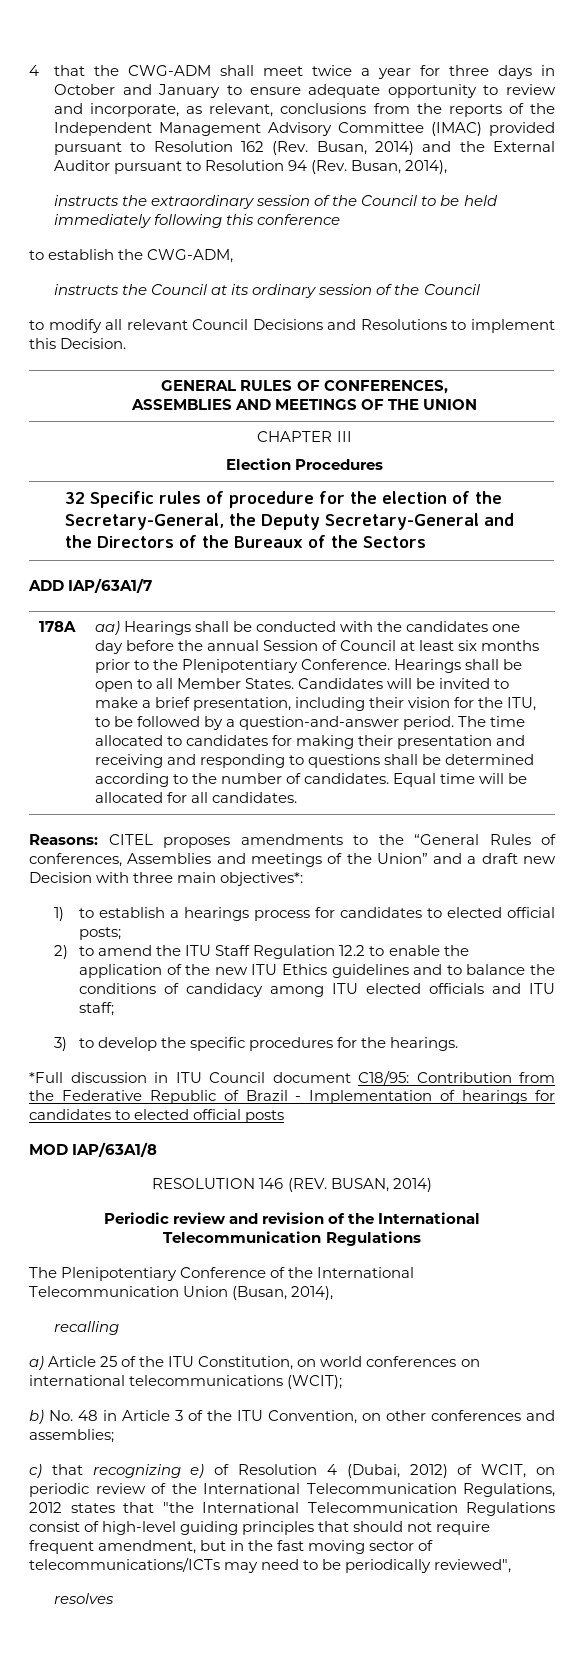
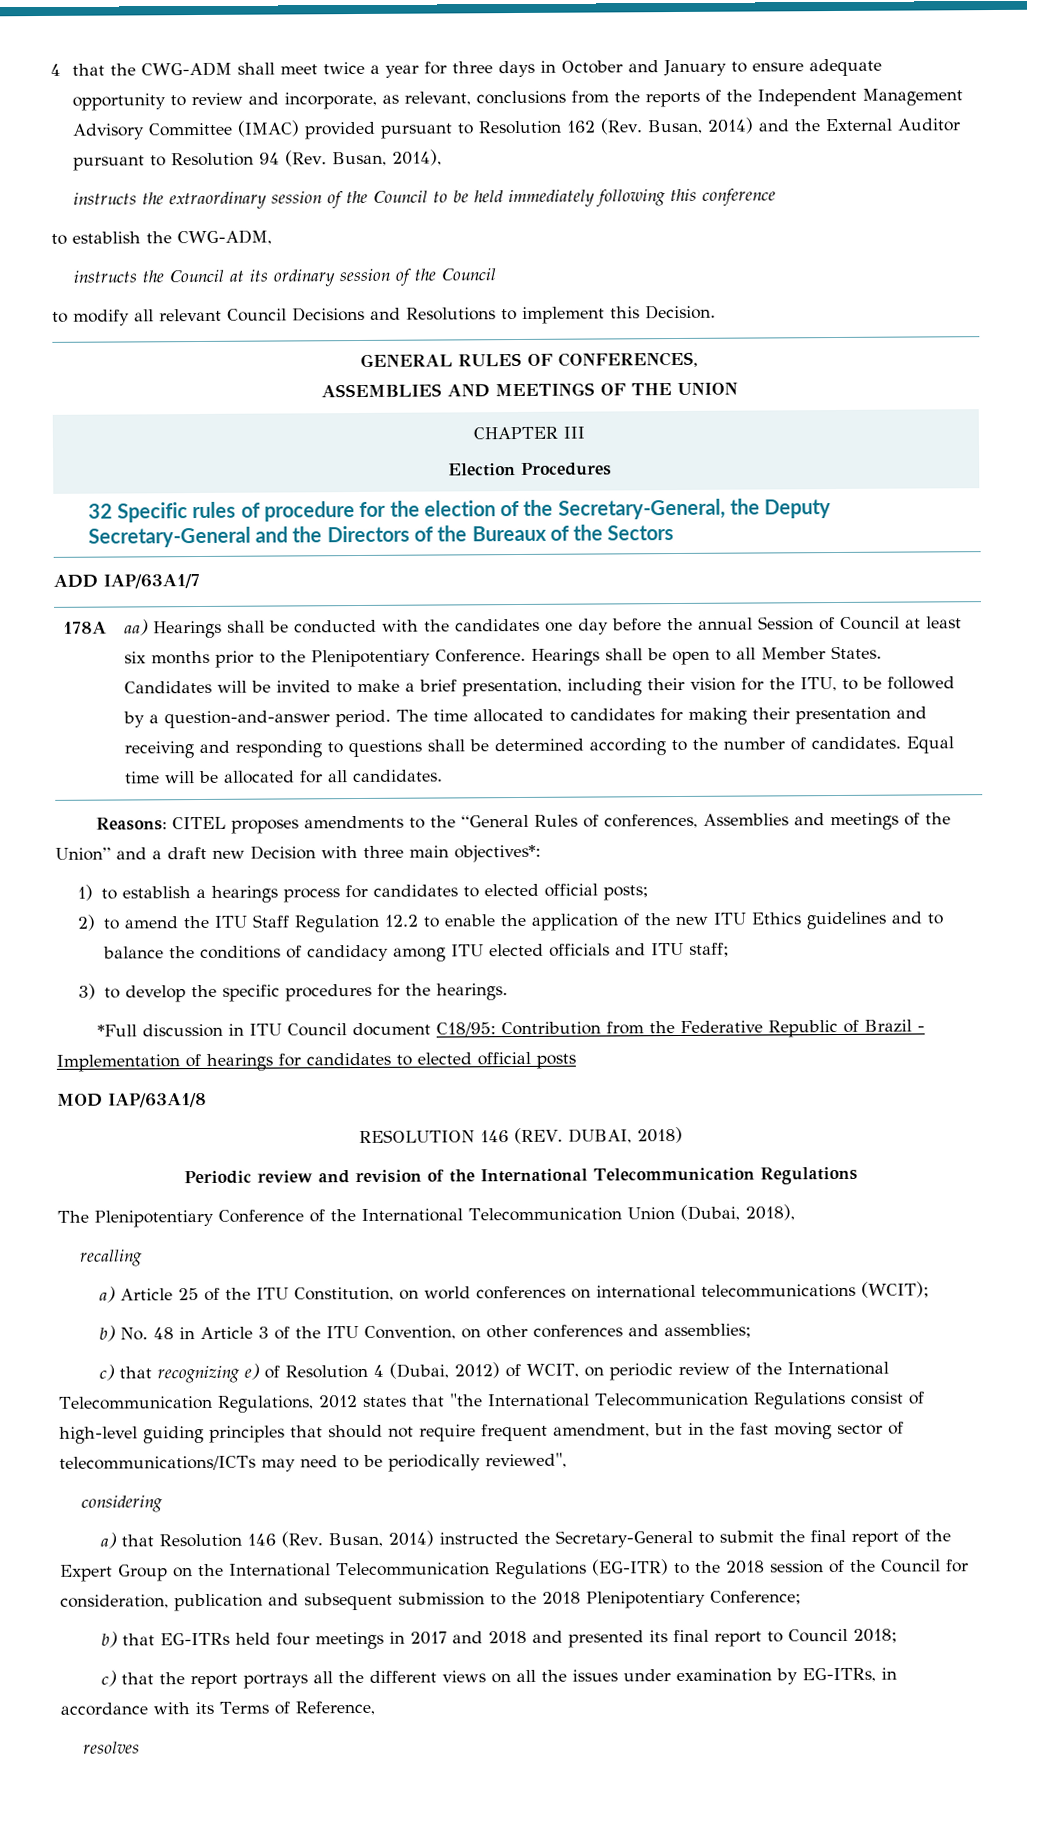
[330,1178,432,1192] BUSAN, 2014) -> [568,1126,684,1144] DUBAI, 2018)
[232,1286,334,1300] (Busan, 2014), -> [679,1204,795,1221] (Dubai, 2018),
(512, 1566) none -> [81,1495,164,1513] [99,1529,951,1549] [60,1559,969,1582] [60,1590,801,1612] [100,1628,897,1650] [100,1667,897,1690] [60,1700,375,1716] // considering // a) that Resolution 146 (Rev. Busan, 2014) instructed the Secretary-General to submit the final report of the Expert Group on the International Telecommunication Regulations (EG-ITR) to the 2018 session of the Council for consideration, publication and subsequent submission to the 2018 Plenipotentiary Conference; // b) that EG-ITRs held four meetings in 2017 and 2018 and presented its final report to Council 2018; // c) that the report portrays all the different views on all the issues under examination by EG-ITRs, in accordance with its Terms of Reference,

